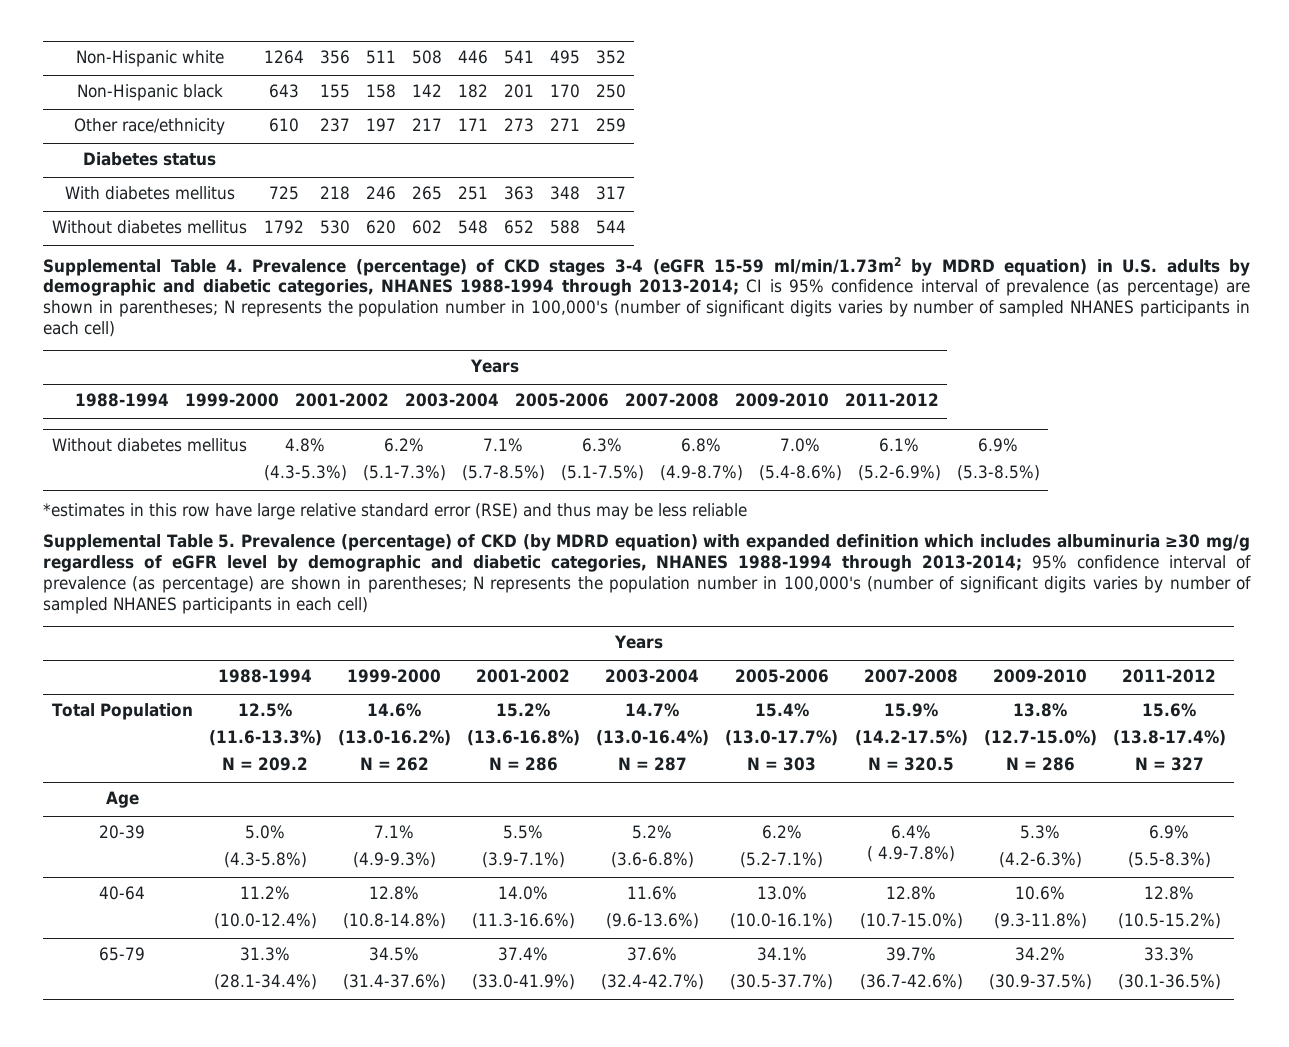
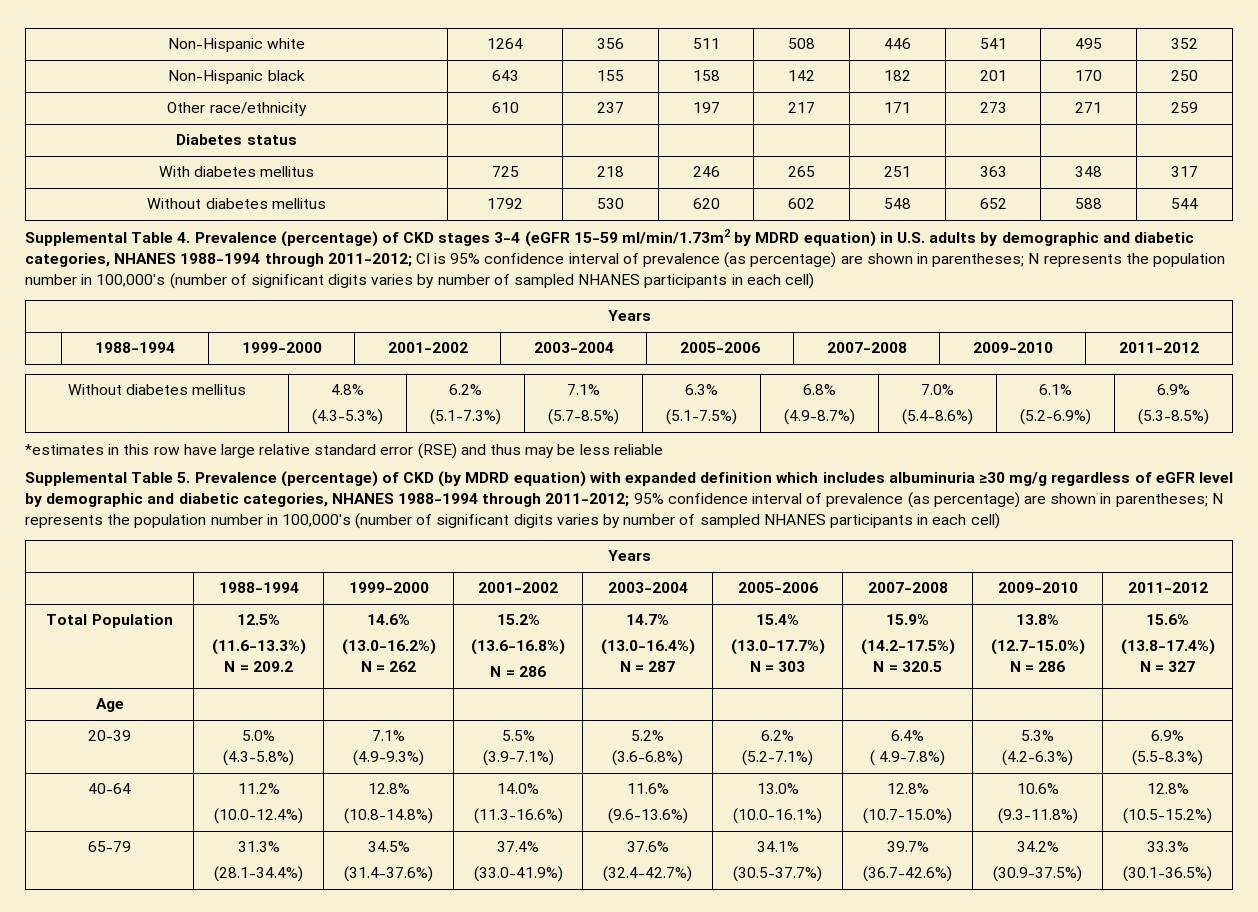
[639,279,740,295] 2013-2014; -> [327,253,412,267] 2011-2012;
[922,555,1023,571] 2013-2014; -> [545,493,630,507] 2011-2012;

